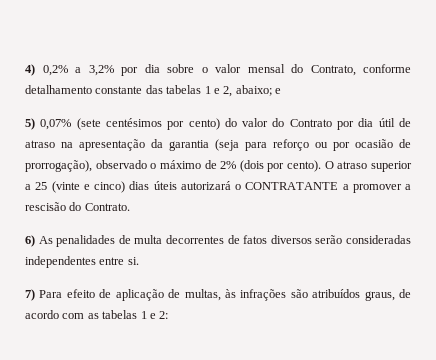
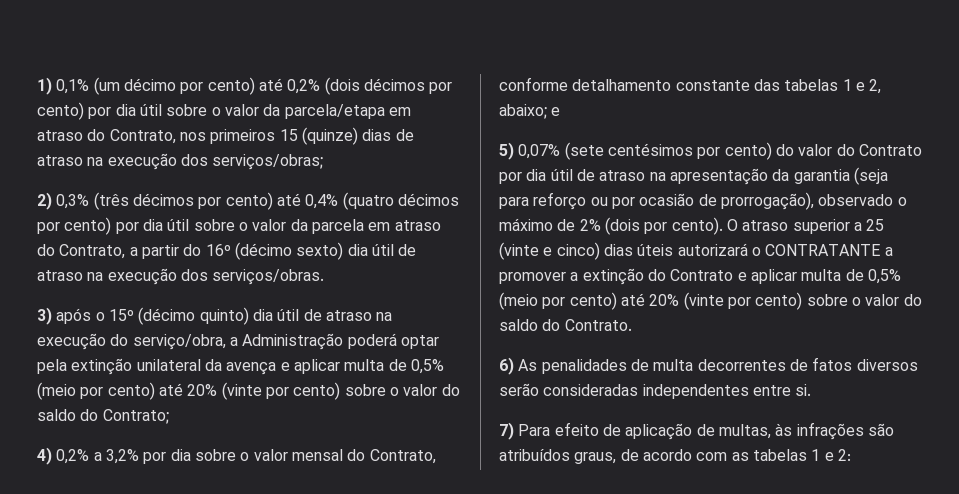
(25, 70) none -> [37,77,453,95] [37,102,411,120] [37,127,414,145] [37,153,324,170] [37,192,459,210] [37,217,441,235] [37,242,417,260] [37,268,325,285] [37,307,393,325] [37,333,439,350] [37,358,444,375] [37,382,460,400] [37,409,169,424] 1) 0,1% (um décimo por cento) até 0,2% (dois décimos por cento) por dia útil sobre o valor da parcela/etapa em atraso do Contrato, nos primeiros 15 (quinze) dias de atraso na execução dos serviços/obras; // 2) 0,3% (três décimos por cento) até 0,4% (quatro décimos por cento) por dia útil sobre o valor da parcela em atraso do Contrato, a partir do 16º (décimo sexto) dia útil de atraso na execução dos serviços/obras. // 3) após o 15º (décimo quinto) dia útil de atraso na execução do serviço/obra, a Administração poderá optar pela extinção unilateral da avença e aplicar multa de 0,5% (meio por cento) até 20% (vinte por cento) sobre o valor do saldo do Contrato; //
[25,202,66,211] rescisão -> [582,268,901,285] [499,292,922,310] [499,319,538,331] extinção do Contrato e aplicar multa de 0,5% (meio por cento) até 20% (vinte por cento) sobre o valor do saldo

